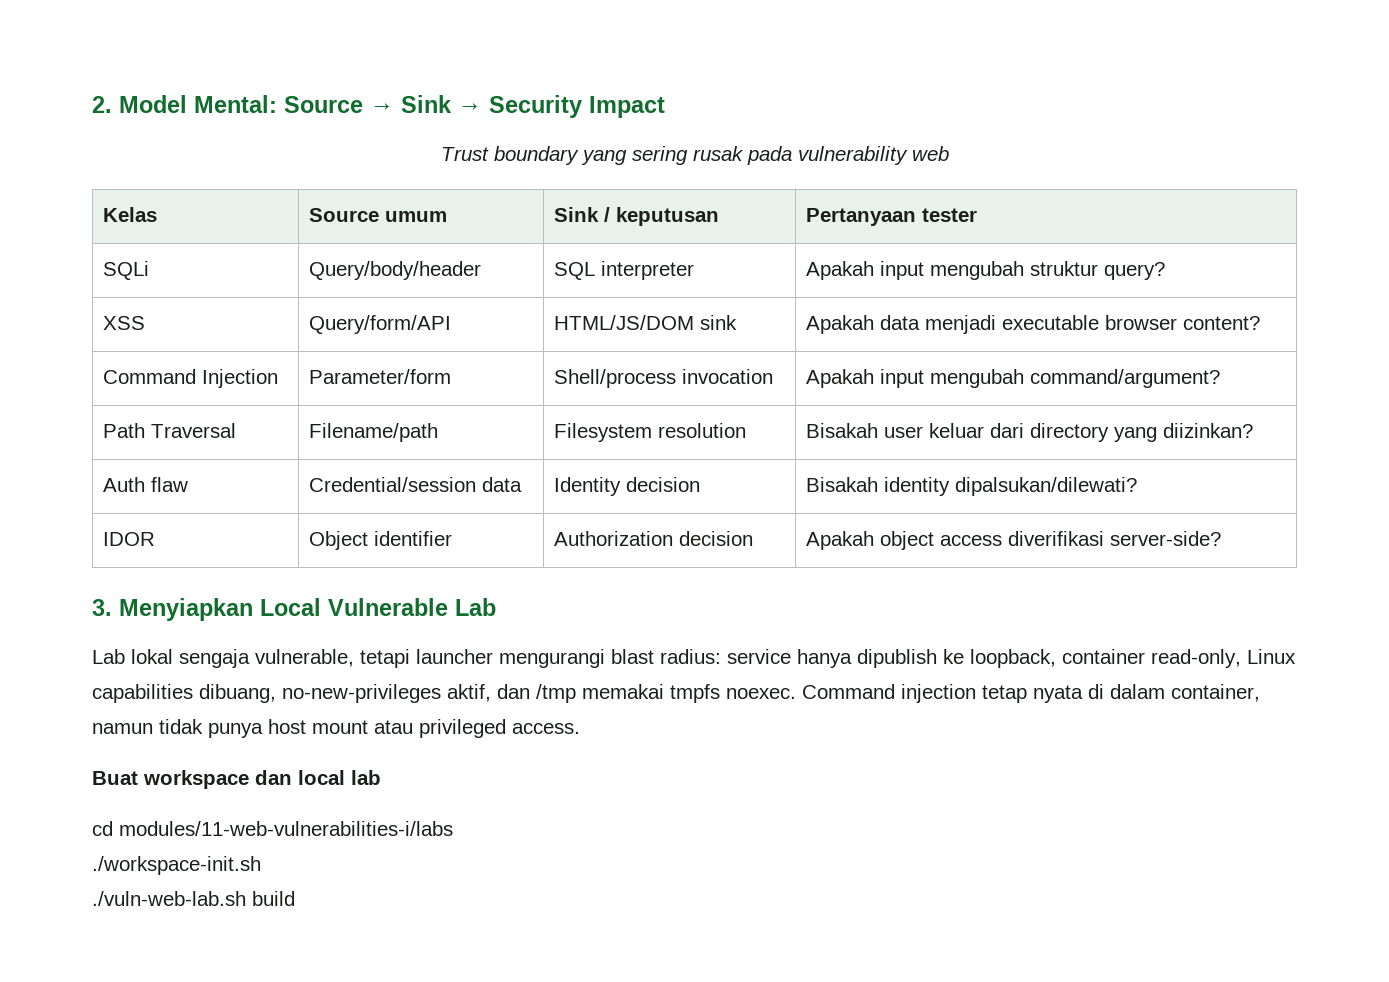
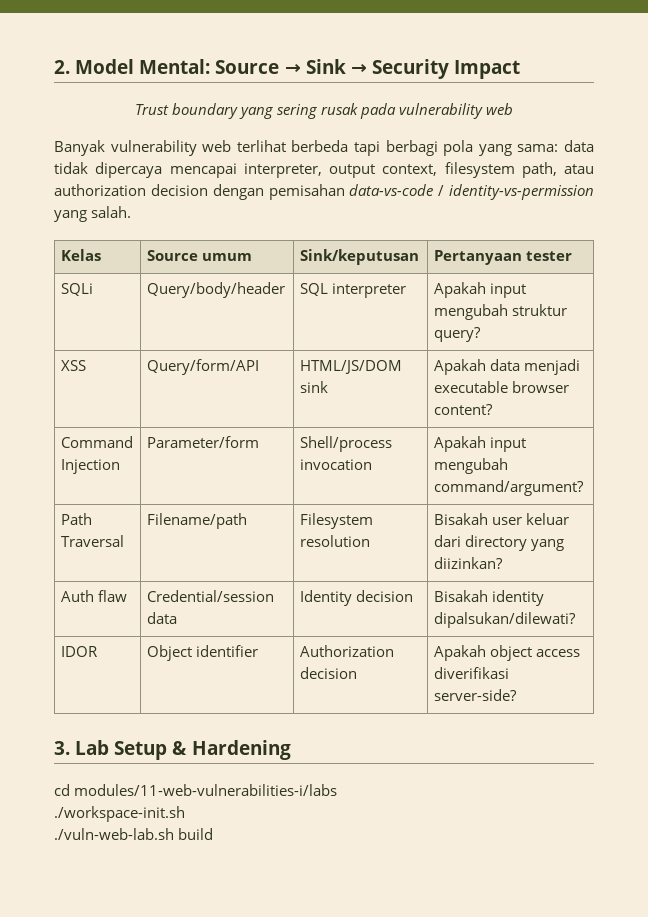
(949, 153) none -> [54,140,595,156] [54,162,594,178] [54,184,594,200] [54,206,132,222] // Banyak vulnerability web terlihat berbeda tapi berbagi pola yang sama: data tidak dipercaya mencapai interpreter, output context, filesystem path, atau authorization decision dengan pemisahan data-vs-code / identity-vs-permission yang salah.
[553,207,719,226] Sink / keputusan -> [299,249,419,265] Sink/keputusan
[119,598,496,621] [92,649,1296,668] [92,684,1260,703] [92,719,580,738] [92,770,381,789] Menyiapkan Local Vulnerable Lab // Lab lokal sengaja vulnerable, tetapi launcher mengurangi blast radius: service hanya dipublish ke loopback, container read-only, Linux capabilities dibuang, no-new-privileges aktif, dan /tmp memakai tmpfs noexec. Command injection tetap nyata di dalam container, namun tidak punya host mount atau privileged access. // Buat workspace dan local lab -> [75,740,291,760] Lab Setup & Hardening

